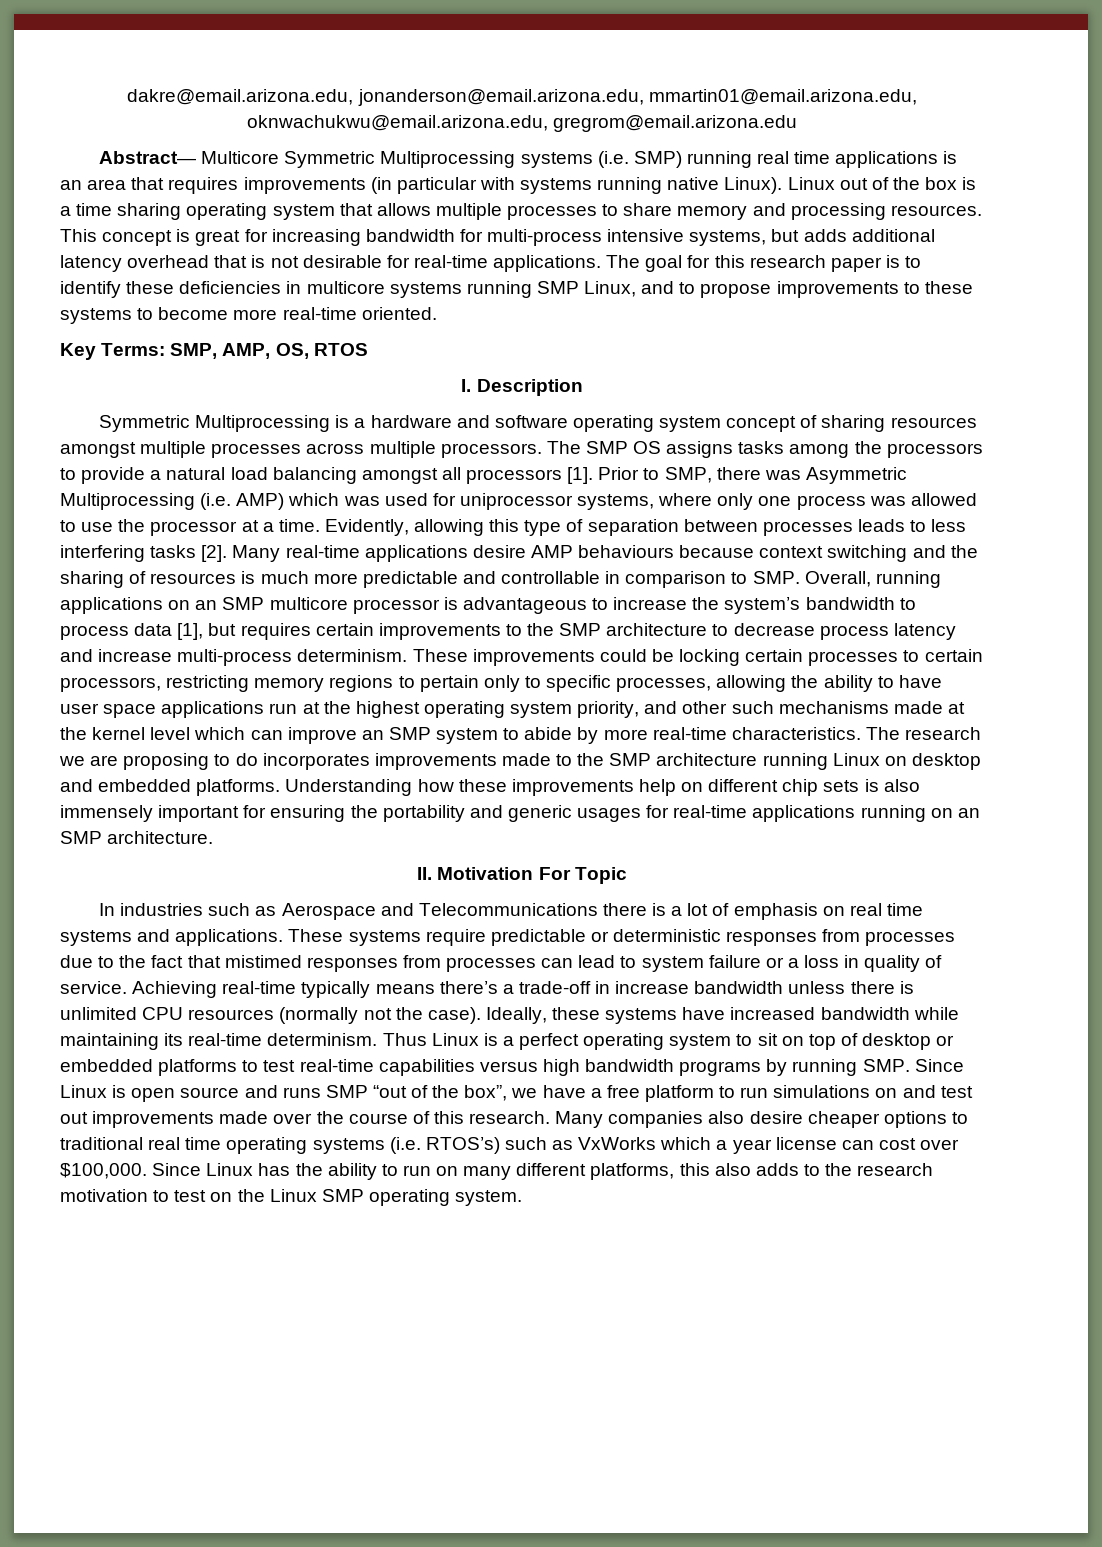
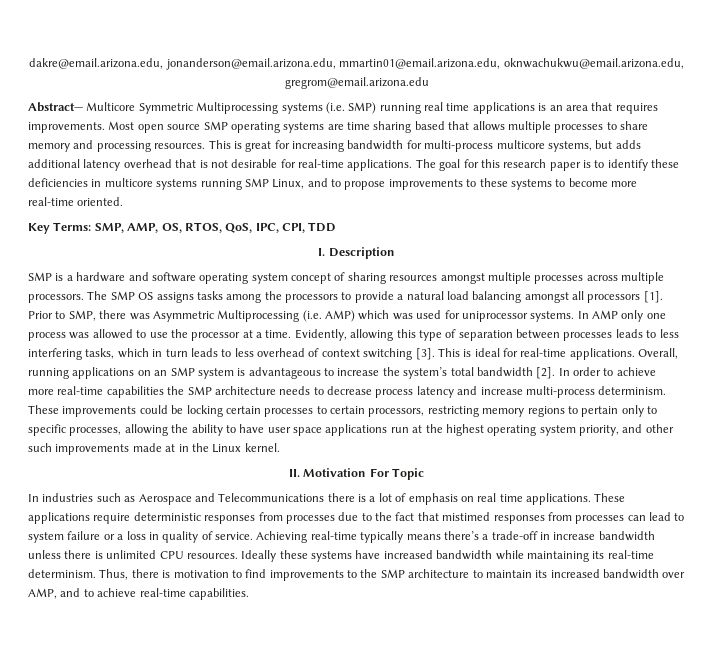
[243,177,977,194] [60,203,335,220] improvements (in particular with systems running native Linux). Linux out of the box is a time sharing operating system -> [28,121,445,133] improvements. Most open source SMP operating systems are time sharing based
[102,230,173,246] concept -> (231, 144) none
[607,229,685,242] intensive -> [496,140,545,149] multicore
[313,343,368,356] RTOS -> [184,222,337,233] RTOS, QoS, IPC, CPI, TDD
[98,415,331,432] Symmetric Multiprocessing -> [28,272,52,281] SMP
[577,493,713,510] systems, where -> [530,310,618,322] systems. In AMP
[150,545,978,562] [60,571,800,588] tasks [2]. Many real-time applications desire AMP behaviours because context switching and the sharing of resources is much more predictable and controllable in comparison to SMP. -> [85,348,635,360] tasks, which in turn leads to less overhead of context switching [3]. This is ideal for real-time applications.
[269,597,440,614] multicore processor -> [197,368,234,379] system
[805,597,916,610] [60,623,708,640] bandwidth to process data [1], but requires certain improvements to the SMP architecture -> [450,367,656,379] [28,386,311,398] total bandwidth [2]. In order to achieve more real-time capabilities the SMP architecture needs
[778,701,889,714] mechanisms -> [55,444,130,455] improvements
[60,727,982,744] [59,753,981,770] [60,779,920,796] [60,805,980,822] [60,831,214,844] the kernel level which can improve an SMP system to abide by more real-time characteristics. The research we are proposing to do incorporates improvements made to the SMP architecture running Linux on desktop and embedded platforms. Understanding how these improvements help on different chip sets is also immensely important for ensuring the portability and generic usages for real-time applications running on an SMP architecture. -> [178,443,280,453] in the Linux kernel.
[60,929,609,946] systems and applications. These systems require predictable or -> [526,493,626,505] [28,512,131,524] applications. These applications require
[188,1007,547,1024] resources (normally not the case). Ideally, -> [186,550,277,562] resources. Ideally
[382,1033,955,1050] [60,1059,964,1076] [60,1085,973,1102] [60,1111,968,1128] [60,1137,960,1154] [60,1163,934,1180] [60,1189,523,1206] Thus Linux is a perfect operating system to sit on top of desktop or embedded platforms to test real-time capabilities versus high bandwidth programs by running SMP. Since Linux is open source and runs SMP “out of the box”, we have a free platform to run simulations on and test out improvements made over the course of this research. Many companies also desire cheaper options to traditional real time operating systems (i.e. RTOS’s) such as VxWorks which a year license can cost over $100,000. Since Linux has the ability to run on many different platforms, this also adds to the research motivation to test on the Linux SMP operating system. -> [99,569,686,581] [28,588,249,600] Thus, there is motivation to find improvements to the SMP architecture to maintain its increased bandwidth over AMP, and to achieve real-time capabilities.

